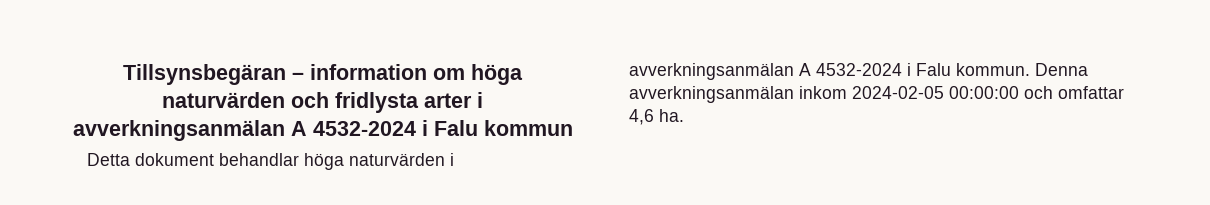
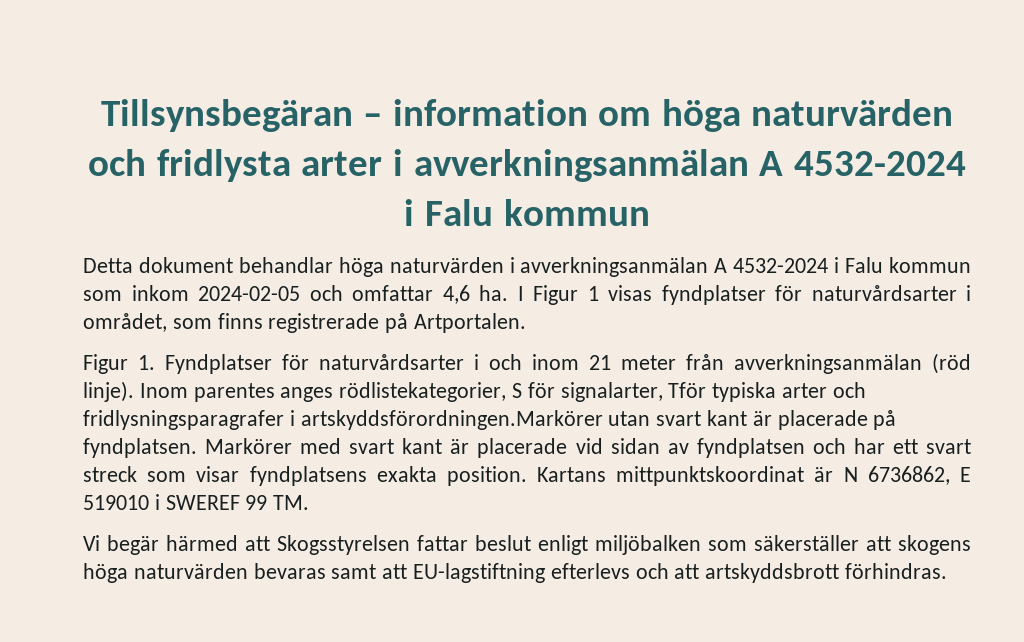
[956,63,1088,76] [629,86,794,103] kommun. Denna avverkningsanmälan -> [888,257,971,273] [83,290,122,301] kommun som
[949,86,1019,99] 00:00:00 -> (300, 293) none
(684, 115) none -> [517,285,971,305] [83,313,527,333] [83,353,971,374] [83,381,866,402] [83,410,897,430] [83,438,971,458] [83,466,971,486] [83,494,310,510] [83,535,971,555] [83,563,948,583] I Figur 1 visas fyndplatser för naturvårdsarter i området, som finns registrerade på Artportalen. // Figur 1. Fyndplatser för naturvårdsarter i och inom 21 meter från avverkningsanmälan (röd linje). Inom parentes anges rödlistekategorier, S för signalarter, Tför typiska arter och fridlysningsparagrafer i artskyddsförordningen.Markörer utan svart kant är placerade på fyndplatsen. Markörer med svart kant är placerade vid sidan av fyndplatsen och har ett svart streck som visar fyndplatsens exakta position. Kartans mittpunktskoordinat är N 6736862, E 519010 i SWEREF 99 TM. // Vi begär härmed att Skogsstyrelsen fattar beslut enligt miljöbalken som säkerställer att skogens höga naturvärden bevaras samt att EU-lagstiftning efterlevs och att artskyddsbrott förhindras.

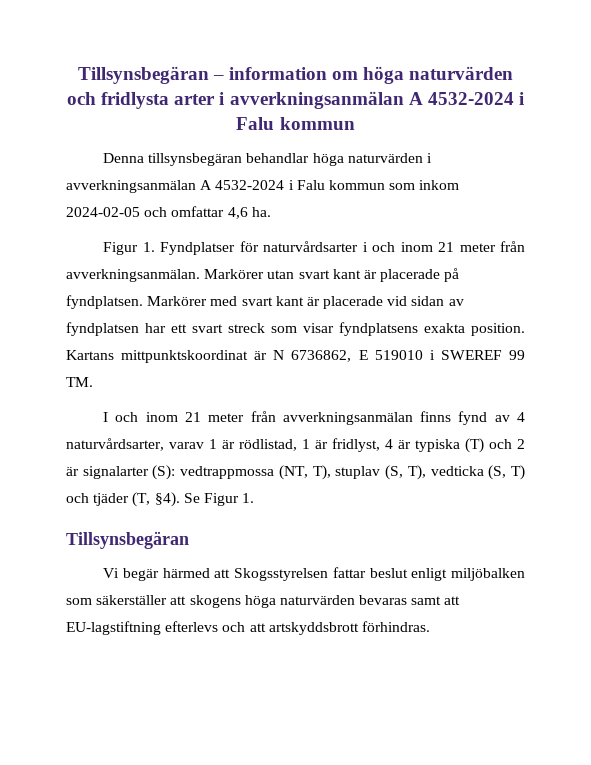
[83,257,233,273] Detta dokument -> [103,153,243,166] Denna tillsynsbegäran
[517,285,971,305] [83,313,527,333] I Figur 1 visas fyndplatser för naturvårdsarter i området, som finns registrerade på Artportalen. -> (271, 212) none
[734,353,971,374] [83,381,866,402] [83,410,603,430] avverkningsanmälan (röd linje). Inom parentes anges rödlistekategorier, S för signalarter, Tför typiska arter och fridlysningsparagrafer i artskyddsförordningen.Markörer -> [66,269,265,282] avverkningsanmälan. Markörer
[812,438,846,454] och -> (139, 329) none
(310, 502) none -> [103,411,525,425] [66,438,525,453] [66,465,526,480] [66,492,255,507] [66,531,189,549] // I och inom 21 meter från avverkningsanmälan finns fynd av 4 naturvårdsarter, varav 1 är rödlistad, 1 är fridlyst, 4 är typiska (T) och 2 är signalarter (S): vedtrappmossa (NT, T), stuplav (S, T), vedticka (S, T) och tjäder (T, §4). Se Figur 1. // Tillsynsbegäran

